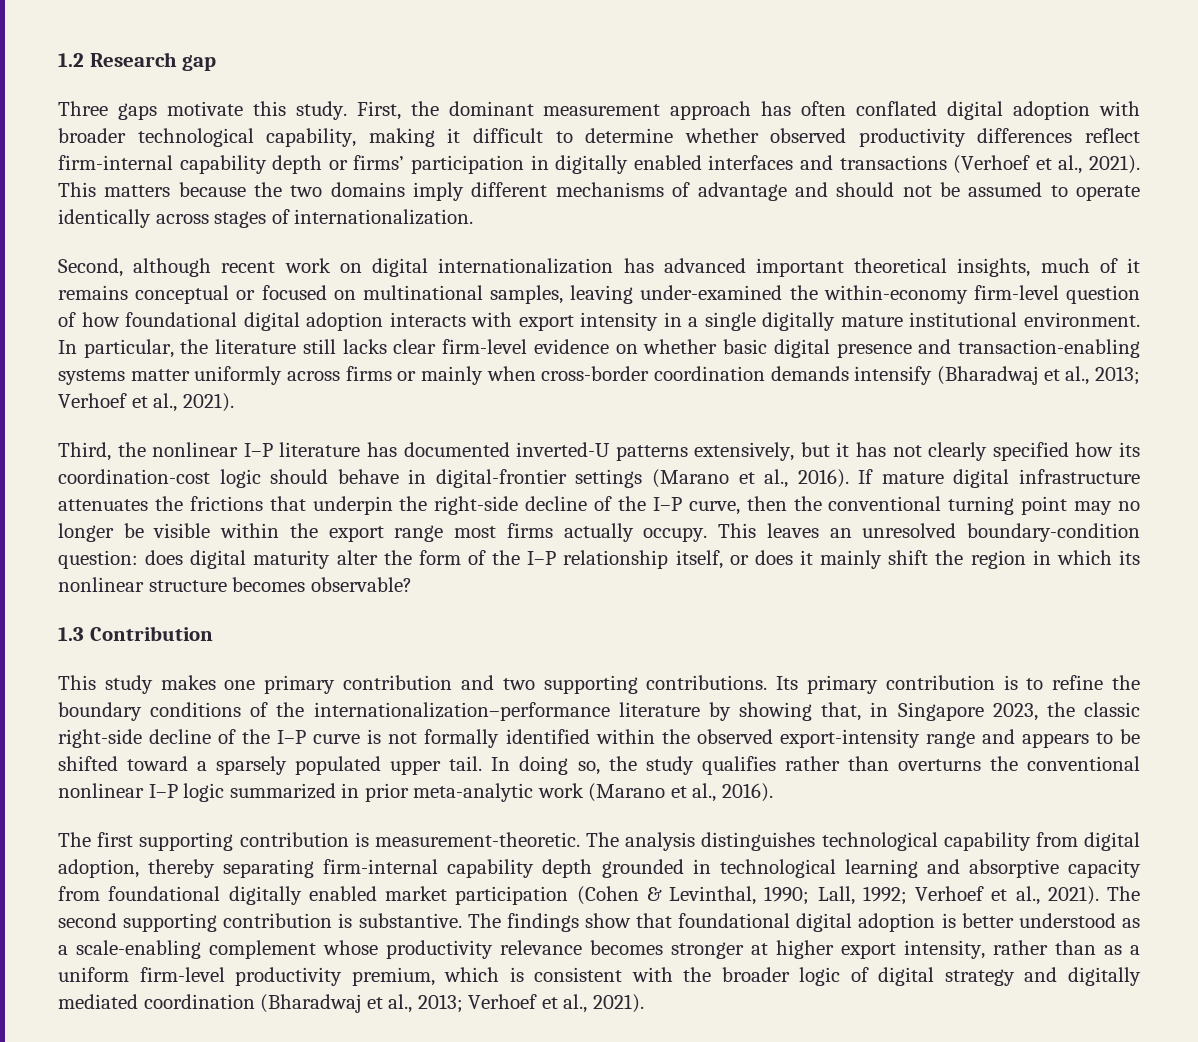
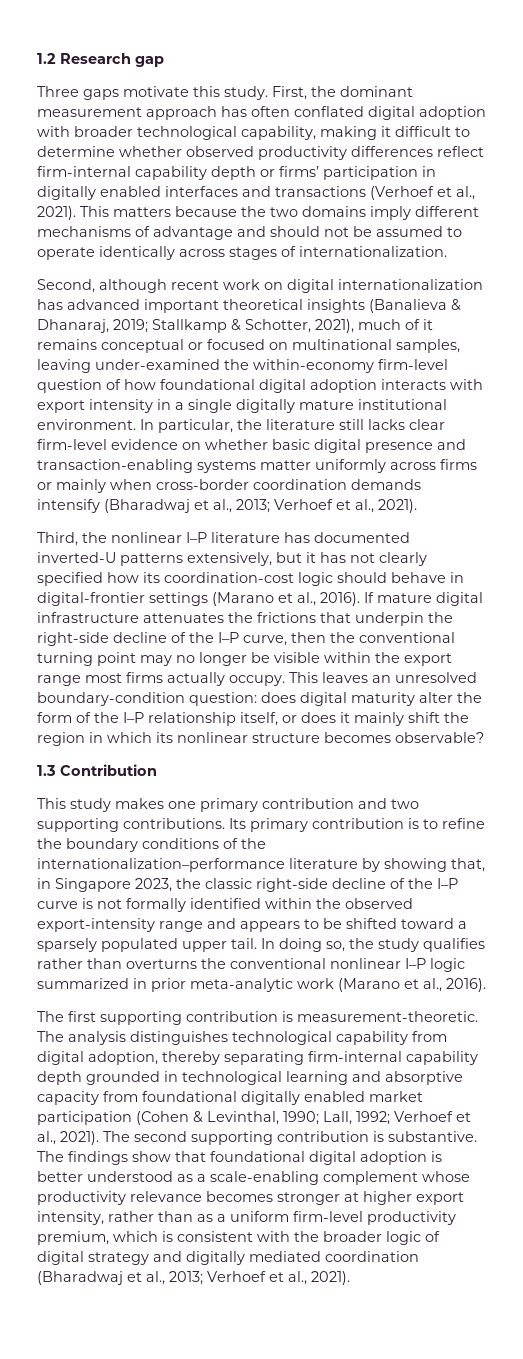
[957,258,1031,277] insights, -> [307,299,461,313] [37,319,354,333] insights (Banalieva & Dhanaraj, 2019; Stallkamp & Schotter, 2021),

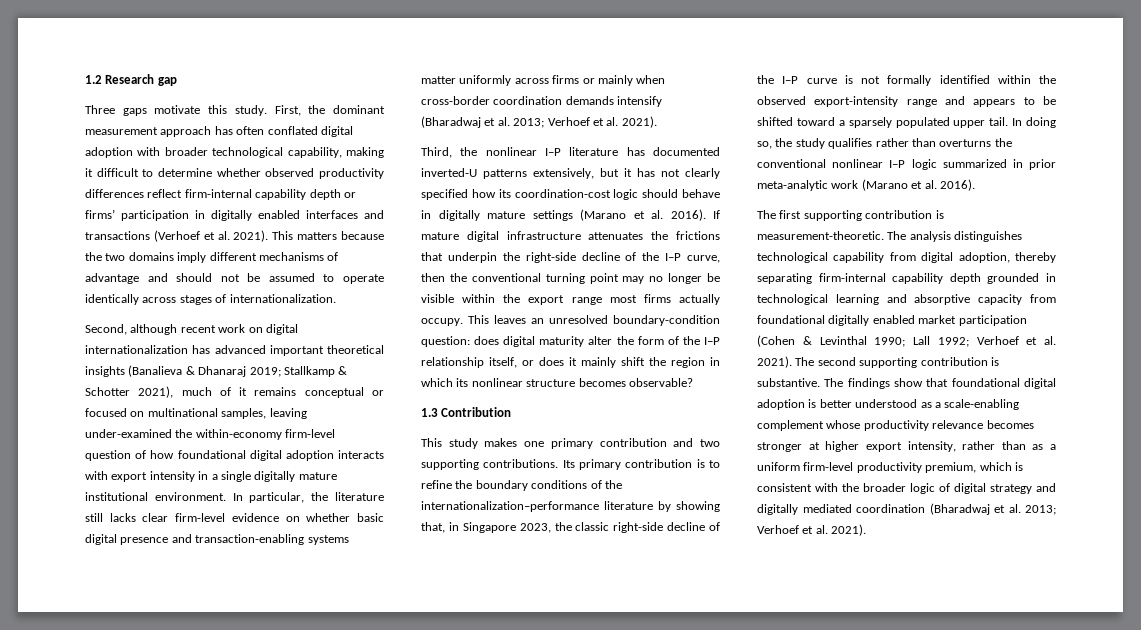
[456,186,475,200] al., -> [217,231,230,240] al.
[37,319,109,333] Dhanaraj, -> [198,366,247,377] Dhanaraj
[245,319,311,333] Schotter, -> [85,387,130,396] Schotter
[213,499,374,513] al., 2013; Verhoef et al., -> [497,117,619,128] al. 2013; Verhoef et al.
[37,592,145,606] digital-frontier -> [438,210,525,221] digitally mature
[297,592,316,606] al., -> [651,210,663,219] al.
[423,978,442,992] al., -> [924,180,937,189] al.
[207,1111,352,1125] Levinthal, 1990; Lall, -> [819,336,930,347] Levinthal 1990; Lall
[37,1131,56,1145] al., -> [1044,336,1056,345] al.
[146,1271,307,1285] al., 2013; Verhoef et al., -> [1008,504,1056,515] [757,525,828,534] al. 2013; Verhoef et al.

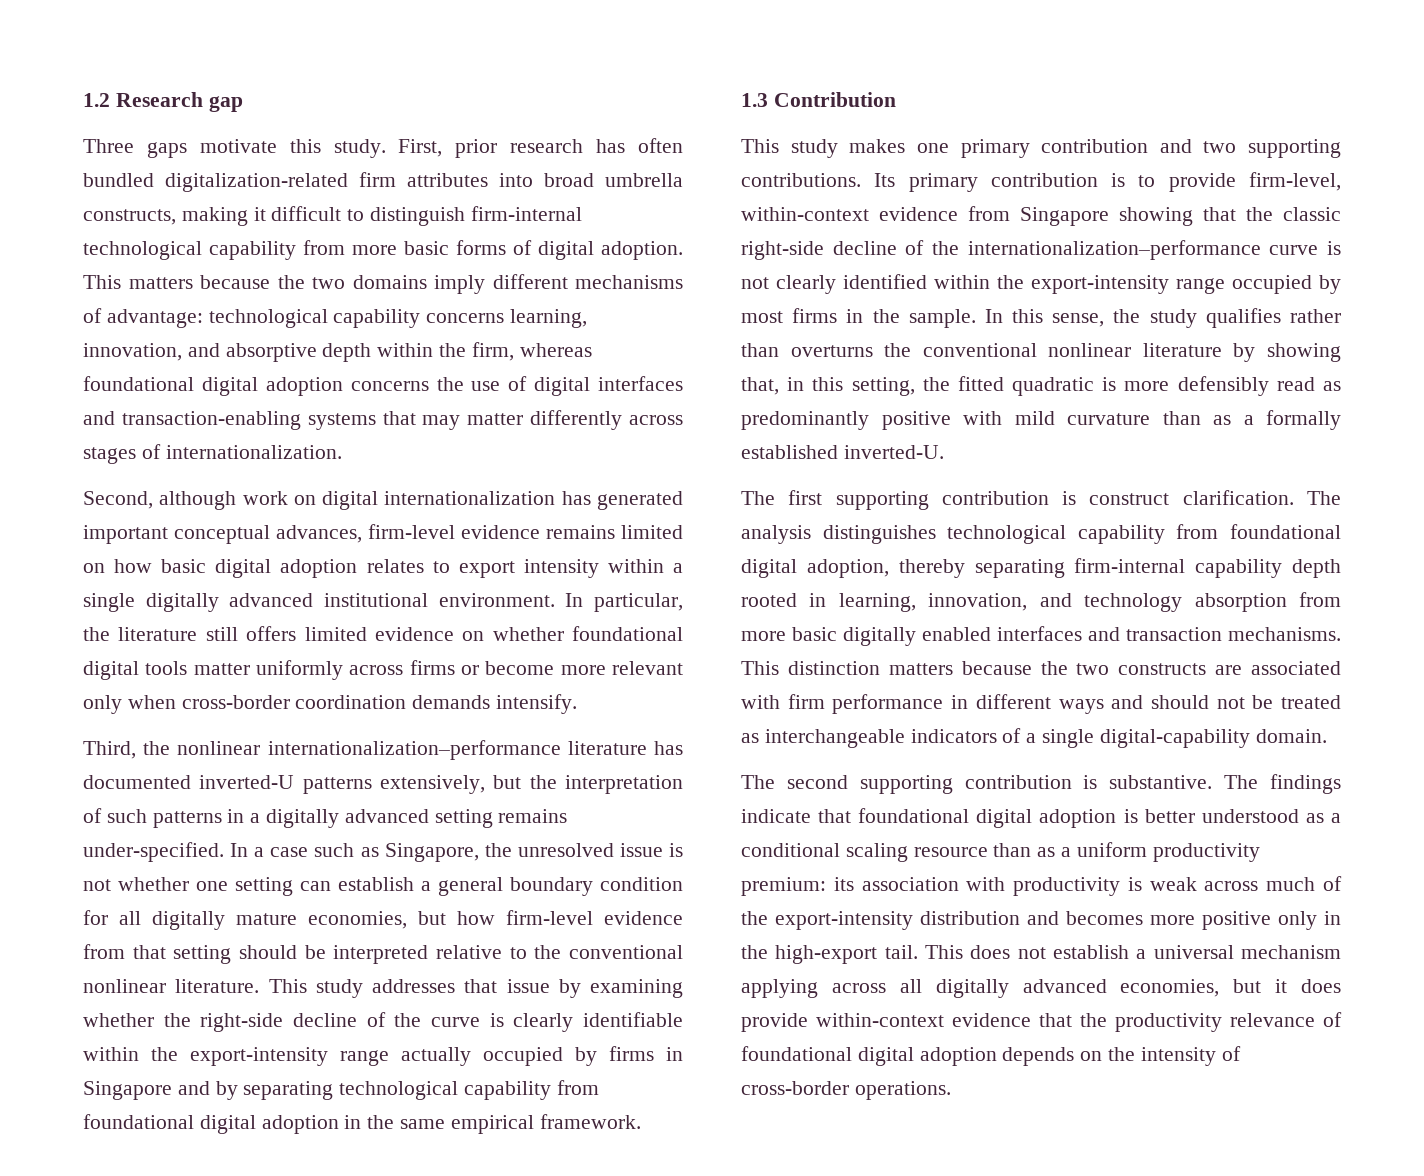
[308,105,385,114] [85,126,353,137] [85,147,384,158] [85,168,384,179] [85,189,356,200] [85,209,384,221] [85,230,269,242] the dominant measurement approach has often conflated digital adoption with broader technological capability, making it difficult to determine whether observed productivity differences reflect firm-internal capability depth or firms’ participation in digitally enabled interfaces and transactions (Verhoef et al. 2021). -> [455,138,684,158] [83,172,683,192] [83,206,582,226] [83,240,683,260] prior research has often bundled digitalization-related firm attributes into broad umbrella constructs, making it difficult to distinguish firm-internal technological capability from more basic forms of digital adoption.
[85,273,385,284] [85,294,139,305] advantage and should not be assumed to operate identically -> [106,309,588,328] [83,342,592,362] [83,376,683,396] [83,410,623,430] advantage: technological capability concerns learning, innovation, and absorptive depth within the firm, whereas foundational digital adoption concerns the use of digital interfaces and transaction-enabling systems that may matter differently
[180,325,216,333] recent -> (237, 500) none
[214,345,384,356] [85,365,348,377] [85,386,384,398] [85,408,307,419] [85,429,336,440] [85,450,384,461] [85,471,108,480] advanced important theoretical insights (Banalieva & Dhanaraj 2019; Stallkamp & Schotter 2021), much of it remains conceptual or focused on multinational samples, leaving under-examined the within-economy firm-level question of how foundational digital adoption interacts with -> [597,491,683,510] [83,524,683,544] [83,559,450,578] generated important conceptual advances, firm-level evidence remains limited on how basic digital adoption relates to
[198,471,209,480] in -> [607,559,664,573] within
[298,472,337,480] mature -> [229,593,314,607] advanced
[109,513,385,522] [85,534,349,545] lacks clear firm-level evidence on whether basic digital presence and transaction-enabling systems -> [246,626,683,641] [83,661,188,680] offers limited evidence on whether foundational digital tools
[597,75,666,86] [421,96,663,107] [421,116,657,128] mainly when cross-border coordination demands intensify (Bharadwaj et al. 2013; Verhoef et al. 2021). -> [485,661,683,675] [83,694,578,714] become more relevant only when cross-border coordination demands intensify.
[545,148,561,156] I–P -> [267,740,561,760] internationalization–performance
[624,168,720,179] [421,189,720,200] [421,209,720,221] [421,231,720,242] [421,252,497,263] it has not clearly specified how its coordination-cost logic should behave in digitally mature settings (Marano et al. 2016). If mature digital infrastructure attenuates the frictions that underpin -> [529,775,683,794] [83,808,568,828] [83,842,684,862] [83,877,683,896] [83,910,683,930] [83,944,683,964] [83,979,683,998] [83,1013,154,1027] the interpretation of such patterns in a digitally advanced setting remains under-specified. In a case such as Singapore, the unresolved issue is not whether one setting can establish a general boundary condition for all digitally mature economies, but how firm-level evidence from that setting should be interpreted relative to the conventional nonlinear literature. This study addresses that issue by examining whether
[665,253,720,263] [421,273,720,284] [421,294,720,305] [421,315,720,326] [421,336,720,347] [421,357,720,368] [421,378,693,387] I–P curve, then the conventional turning point may no longer be visible within the export range most firms actually occupy. This leaves an unresolved boundary-condition question: does digital maturity alter the form of the I–P relationship itself, or does it mainly shift the region in which its nonlinear structure becomes observable? -> [431,1012,684,1032] [83,1046,683,1066] [83,1080,599,1100] [83,1114,641,1134] curve is clearly identifiable within the export-intensity range actually occupied by firms in Singapore and by separating technological capability from foundational digital adoption in the same empirical framework.
[421,480,622,491] [421,501,720,512] [421,522,551,533] refine the boundary conditions of the internationalization–performance literature by showing that, in Singapore 2023, -> [1168,172,1341,192] [741,206,1236,226] provide firm-level, within-context evidence from Singapore showing that
[782,76,799,84] I–P -> [967,240,1261,260] internationalization–performance
[887,75,932,86] formally -> [776,275,836,294] clearly
[757,96,1056,107] [757,117,1056,128] [757,141,772,149] observed export-intensity range and appears to be shifted toward a sparsely populated upper tail. In doing so, -> [1031,275,1341,294] [741,308,1105,328] export-intensity range occupied by most firms in the sample. In this sense,
[889,159,1056,170] [757,179,975,191] I–P logic summarized in prior meta-analytic work (Marano et al. 2016). -> [1142,343,1341,362] [741,376,1341,396] [741,410,1341,430] [741,445,944,459] literature by showing that, in this setting, the fitted quadratic is more defensibly read as predominantly positive with mild curvature than as a formally established inverted-U.
[757,231,884,240] measurement-theoretic. -> [1089,490,1294,505] construct clarification.
(916, 256) none -> [1230,524,1341,539] foundational
[987,273,1056,284] [757,294,1056,305] [757,315,1027,326] [757,335,1056,347] [757,356,792,368] grounded in technological learning and absorptive capacity from foundational digitally enabled market participation (Cohen & Levinthal 1990; Lall 1992; Verhoef et al. 2021). -> [741,592,1341,612] [741,626,1341,646] [741,661,1341,675] [741,694,1341,714] [741,728,1327,748] rooted in learning, innovation, and technology absorption from more basic digitally enabled interfaces and transaction mechanisms. This distinction matters because the two constructs are associated with firm performance in different ways and should not be treated as interchangeable indicators of a single digital-capability domain. //
[894,378,923,387] show -> [741,809,811,823] indicate
[944,399,1020,410] [757,420,1034,431] [757,441,1056,452] [757,462,1023,473] [757,483,1056,494] [757,503,1056,515] [757,524,867,536] scale-enabling complement whose productivity relevance becomes stronger at higher export intensity, rather than as a uniform firm-level productivity premium, which is consistent with the broader logic of digital strategy and digitally mediated coordination (Bharadwaj et al. 2013; Verhoef et al. 2021). -> [741,842,1260,862] [741,876,1342,896] [741,911,1341,930] [741,945,1341,964] [741,979,1341,998] [741,1012,1342,1032] [741,1046,1241,1066] [741,1081,951,1100] conditional scaling resource than as a uniform productivity premium: its association with productivity is weak across much of the export-intensity distribution and becomes more positive only in the high-export tail. This does not establish a universal mechanism applying across all digitally advanced economies, but it does provide within-context evidence that the productivity relevance of foundational digital adoption depends on the intensity of cross-border operations.

